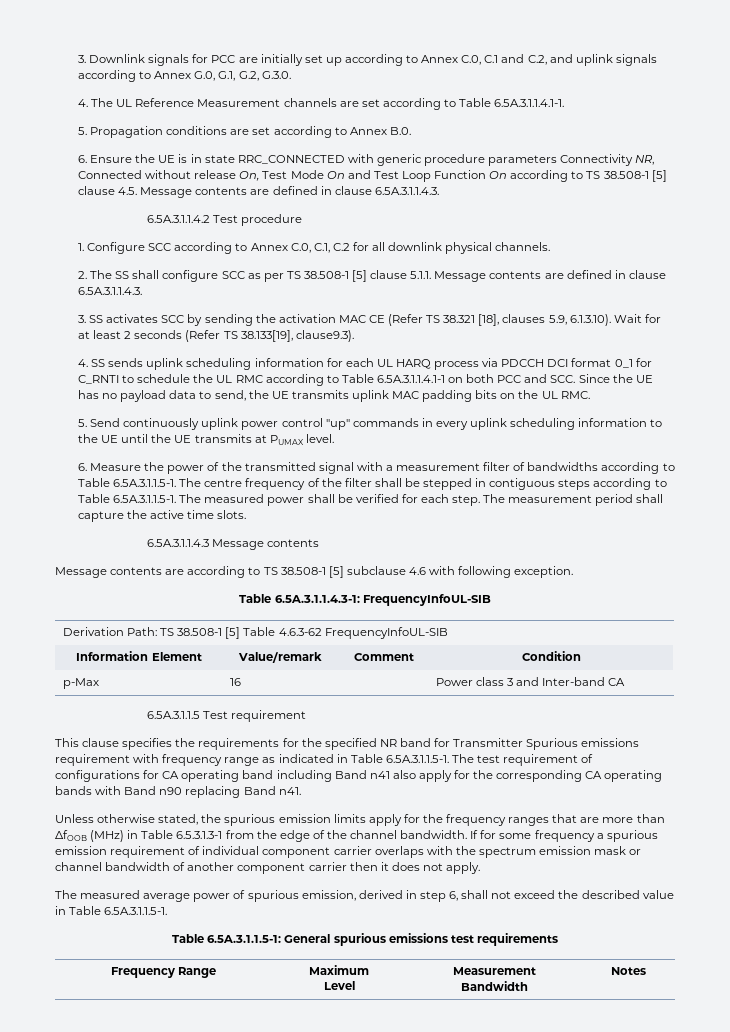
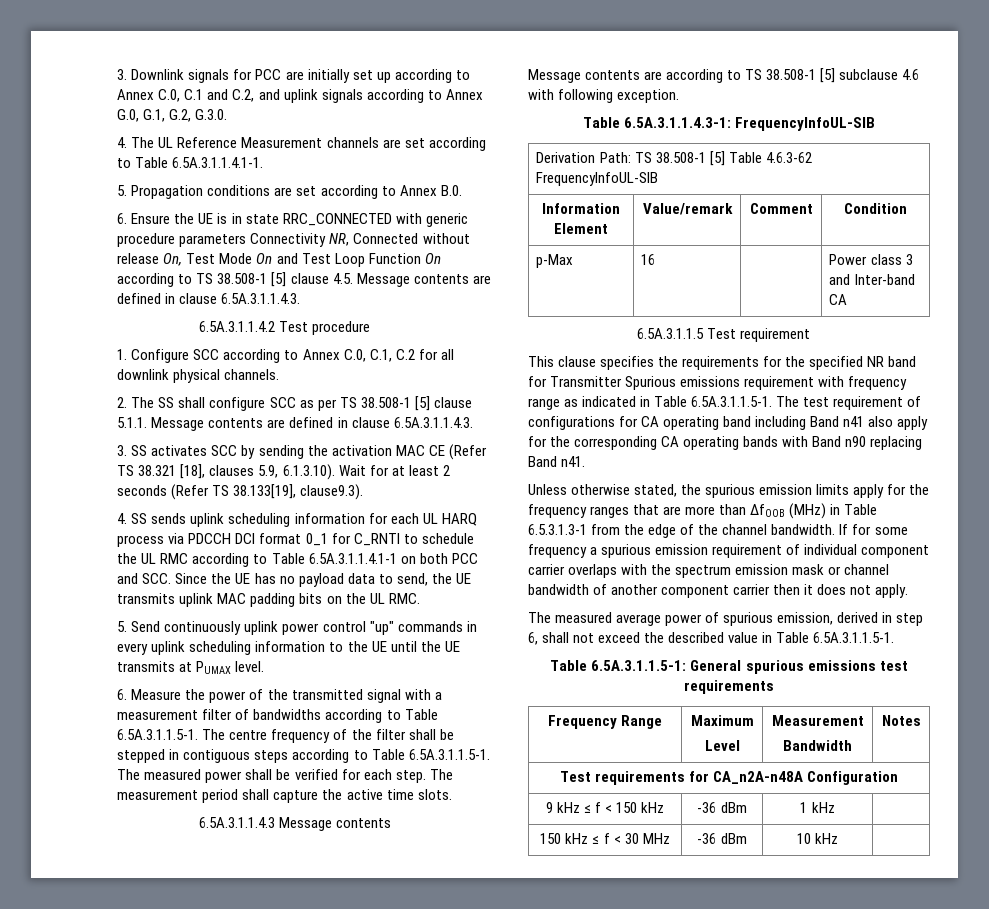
(646, 971) none -> [559,771,899,785] [545,802,665,813] [697,802,747,813] [800,802,835,813] [540,833,670,844] [697,833,747,844] [796,833,839,844] // Test requirements for CA_n2A-n48A Configuration // 9 kHz ≤ f < 150 kHz | -36 dBm | 1 kHz | // 150 kHz ≤ f < 30 MHz | -36 dBm | 10 kHz |

